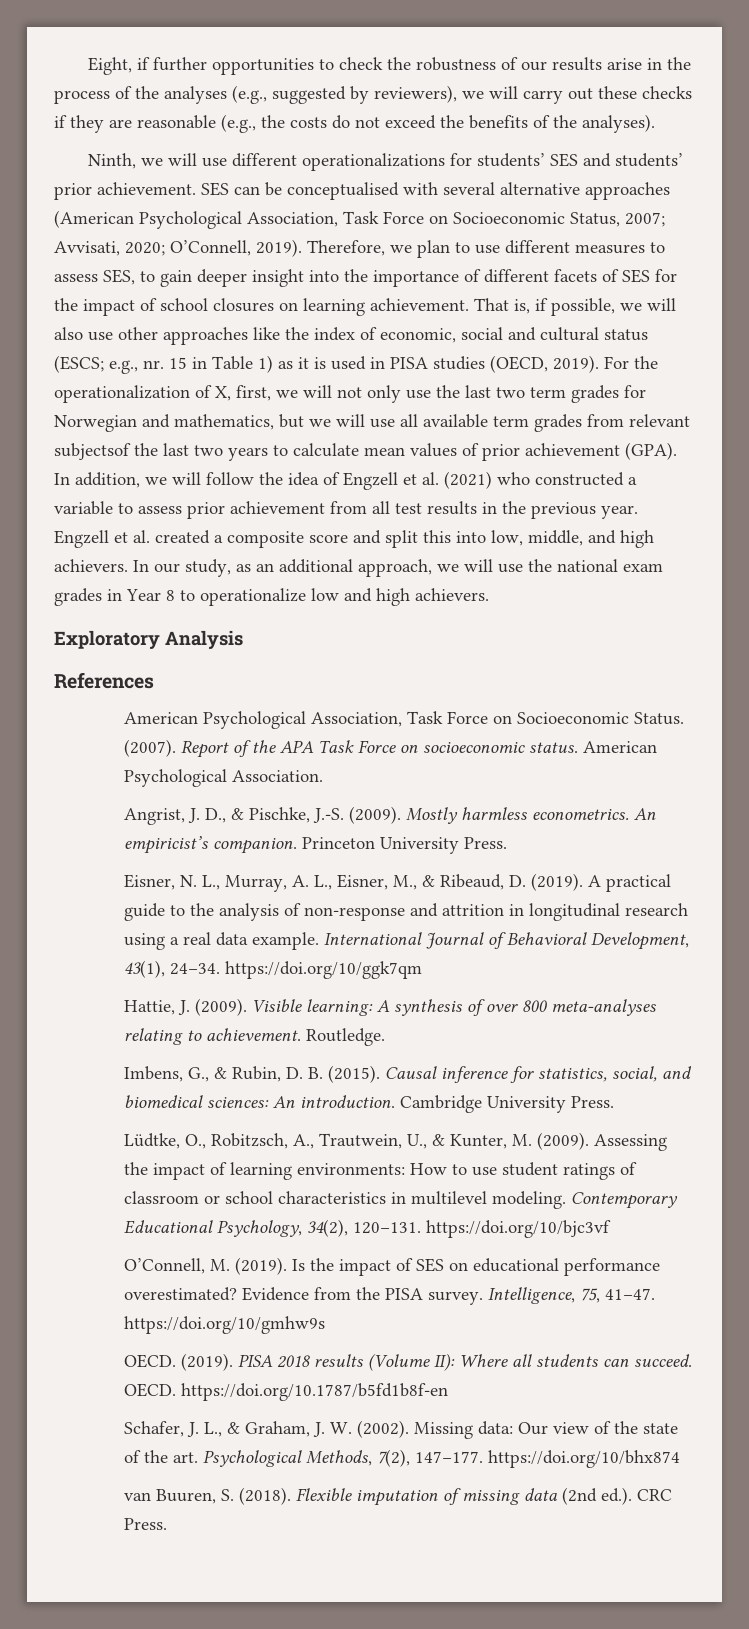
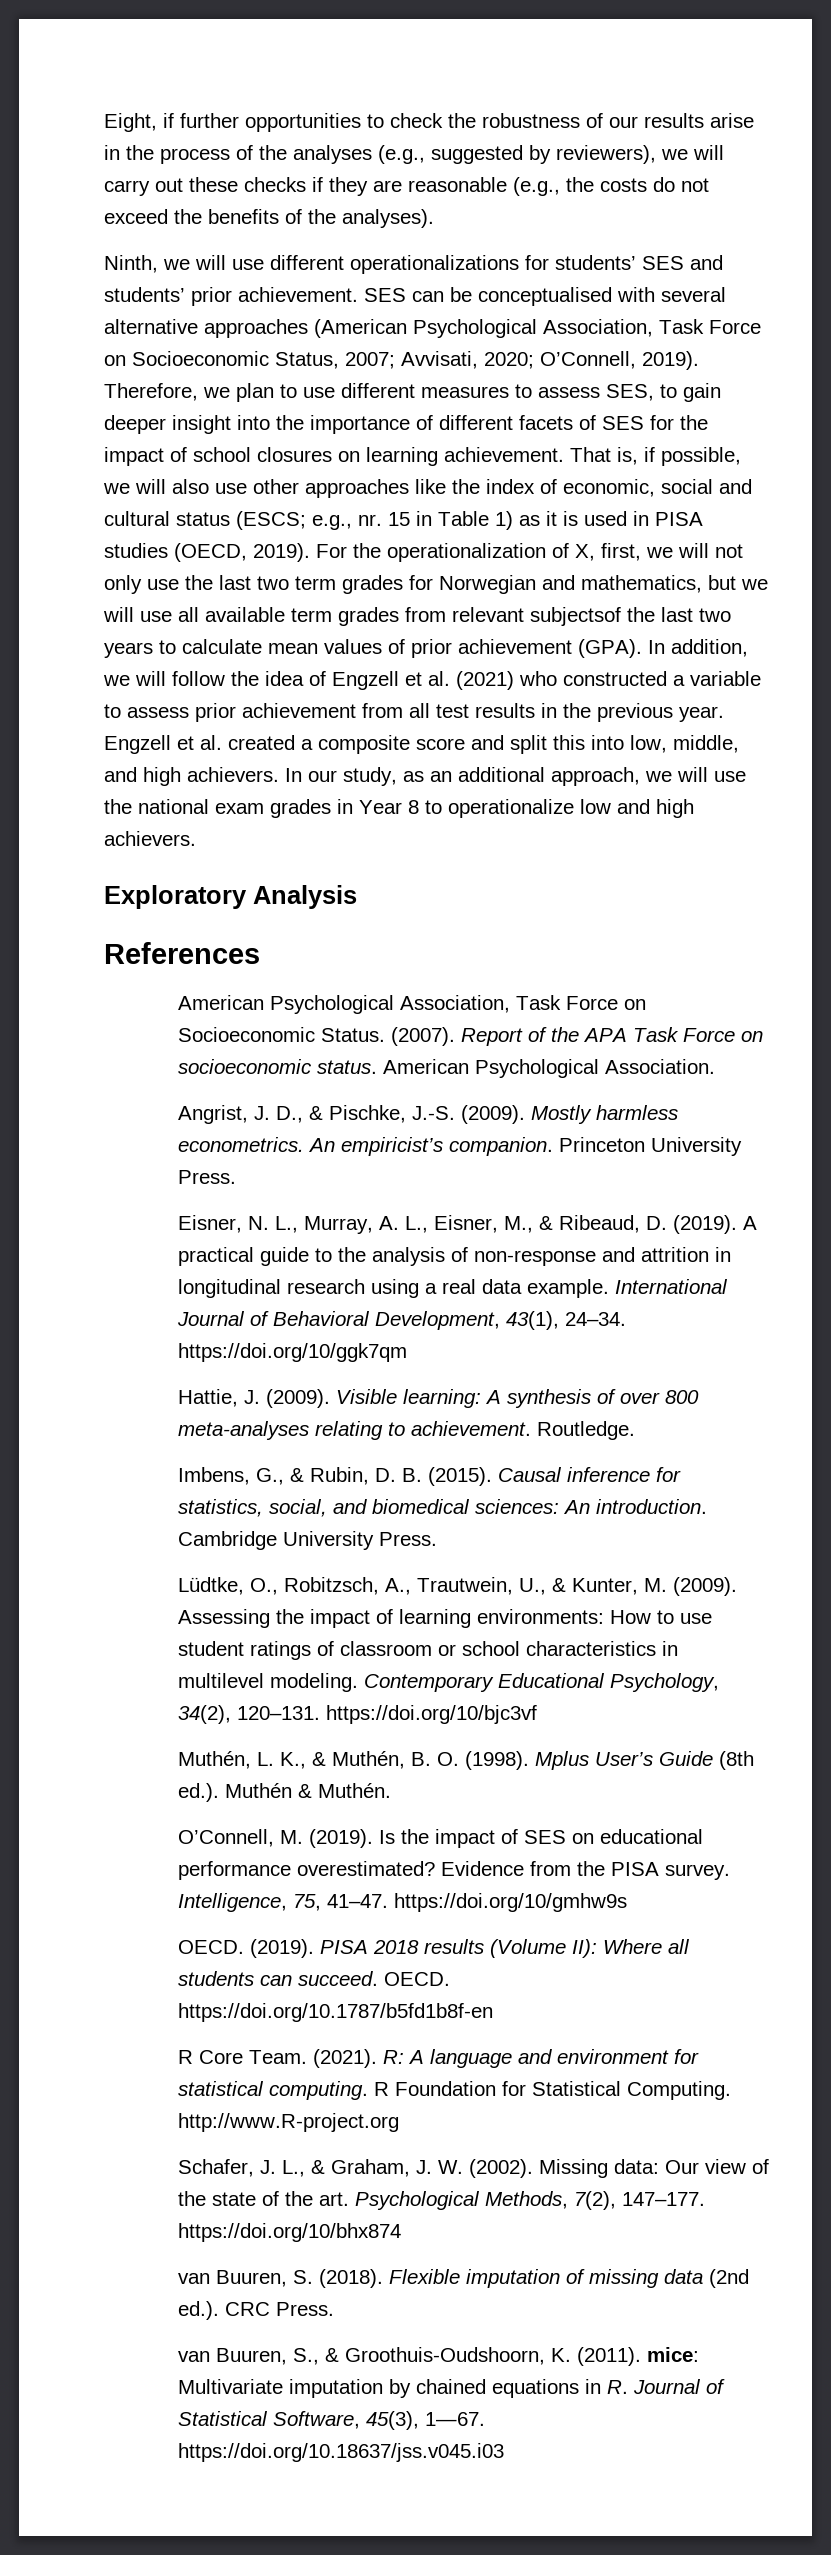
(612, 1229) none -> [177,1751,754,1770] [177,1783,391,1802] // Muthén, L. K., & Muthén, B. O. (1998). Mplus User’s Guide (8th ed.). Muthén & Muthén.
(449, 1392) none -> [177,2049,699,2068] [177,2081,731,2100] [177,2113,399,2132] // R Core Team. (2021). R: A language and environment for statistical computing. R Foundation for Statistical Computing. http://www.R-project.org
(168, 1524) none -> [177,2347,699,2366] [177,2379,725,2398] [177,2411,485,2430] [177,2443,504,2462] // van Buuren, S., & Groothuis-Oudshoorn, K. (2011). mice: Multivariate imputation by chained equations in R. Journal of Statistical Software, 45(3), 1—67. https://doi.org/10.18637/jss.v045.i03

